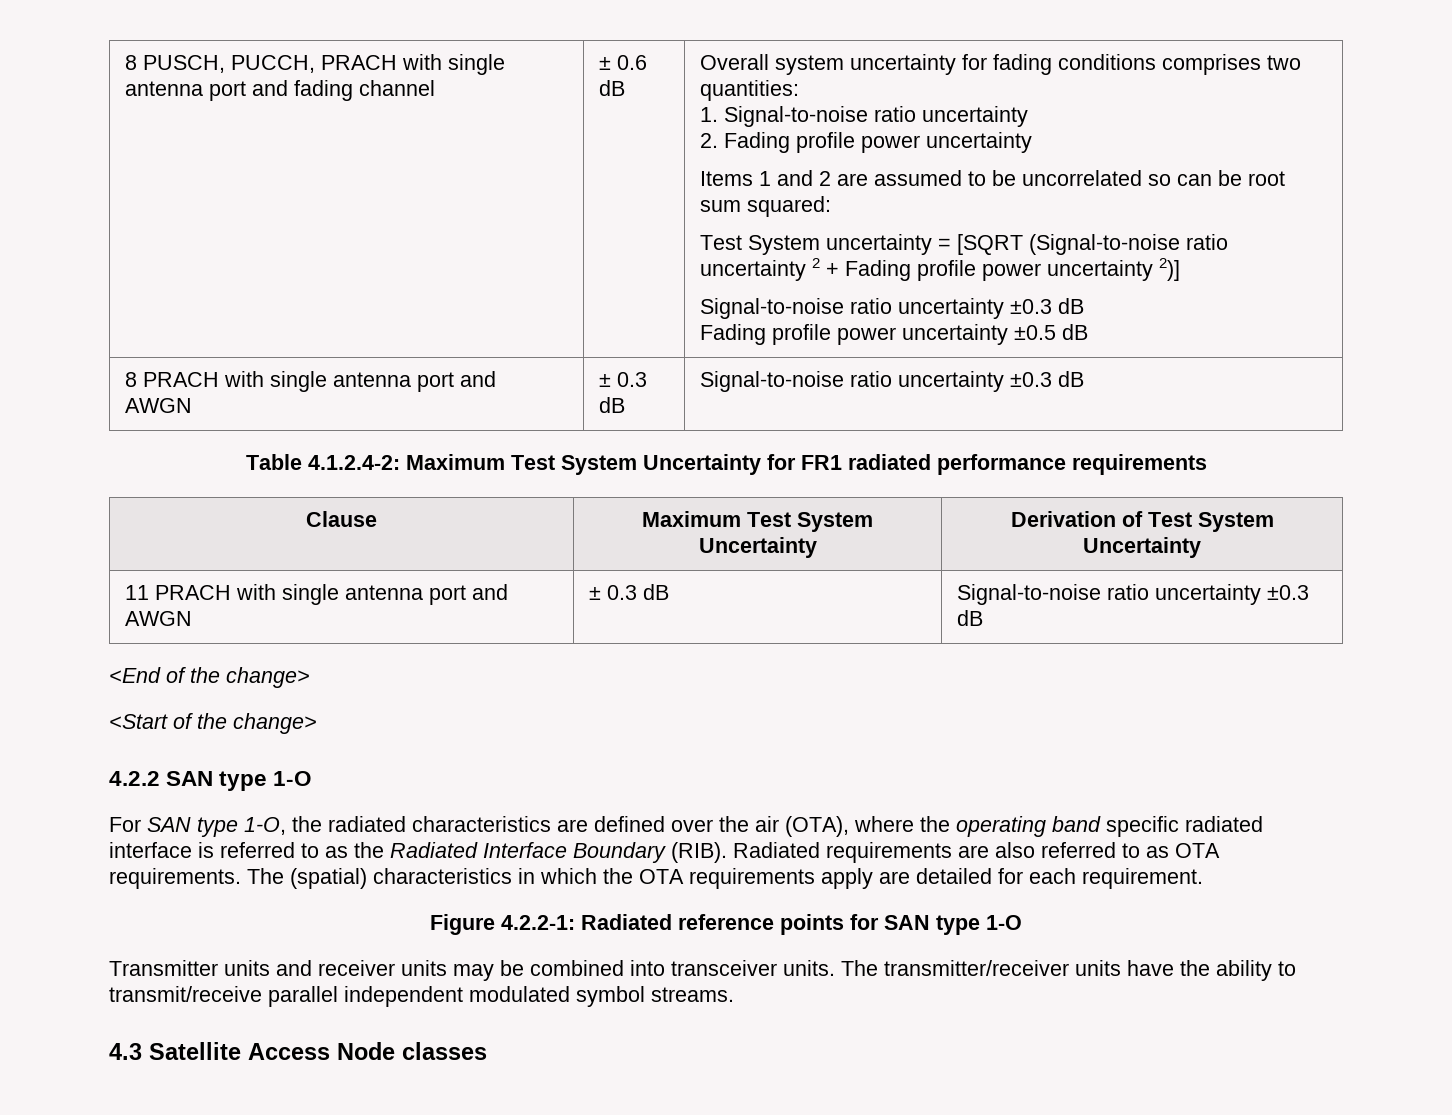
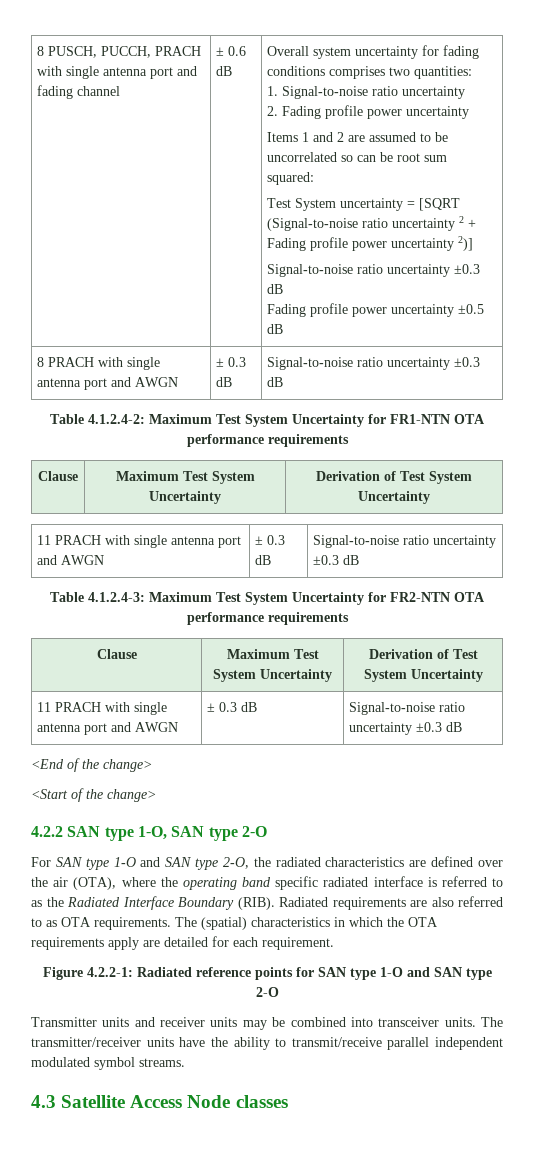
[800,454,931,470] FR1 radiated -> [390,414,485,424] [186,434,349,447] [38,471,78,481] [115,471,255,484] [149,491,221,504] [316,471,472,484] [358,491,430,504] [37,535,242,548] [37,555,105,565] [255,535,286,545] [255,555,272,565] [313,535,497,548] [313,555,360,565] [50,592,485,605] FR1-NTN OTA performance requirements // Clause | Maximum Test System Uncertainty | Derivation of Test System Uncertainty // 11 PRACH with single antenna port and AWGN | ± 0.3 dB | Signal-to-noise ratio uncertainty ±0.3 dB // Table 4.1.2.4-3: Maximum Test System Uncertainty for FR2-NTN OTA
[273,771,313,786] 1-O -> [137,826,267,841] 1-O, SAN type 2-O
[244,817,286,835] 1-O, -> [113,857,249,870] 1-O and SAN type 2-O,
(1022, 922) none -> [406,967,492,980] [255,987,279,997] and SAN type 2-O

